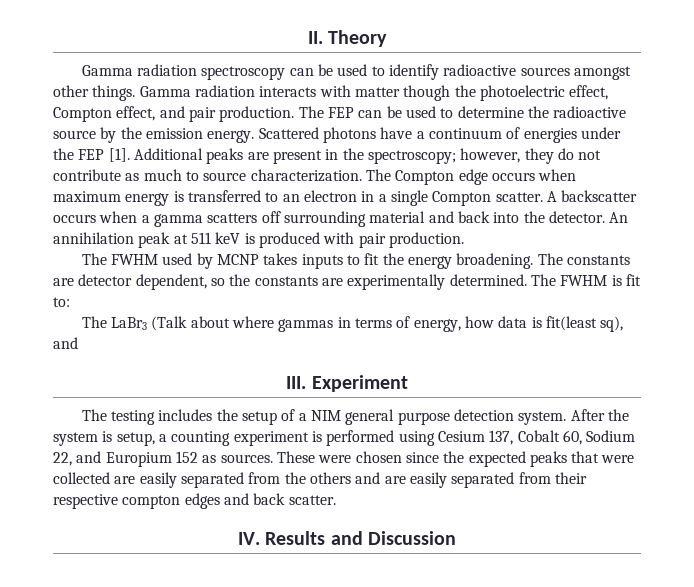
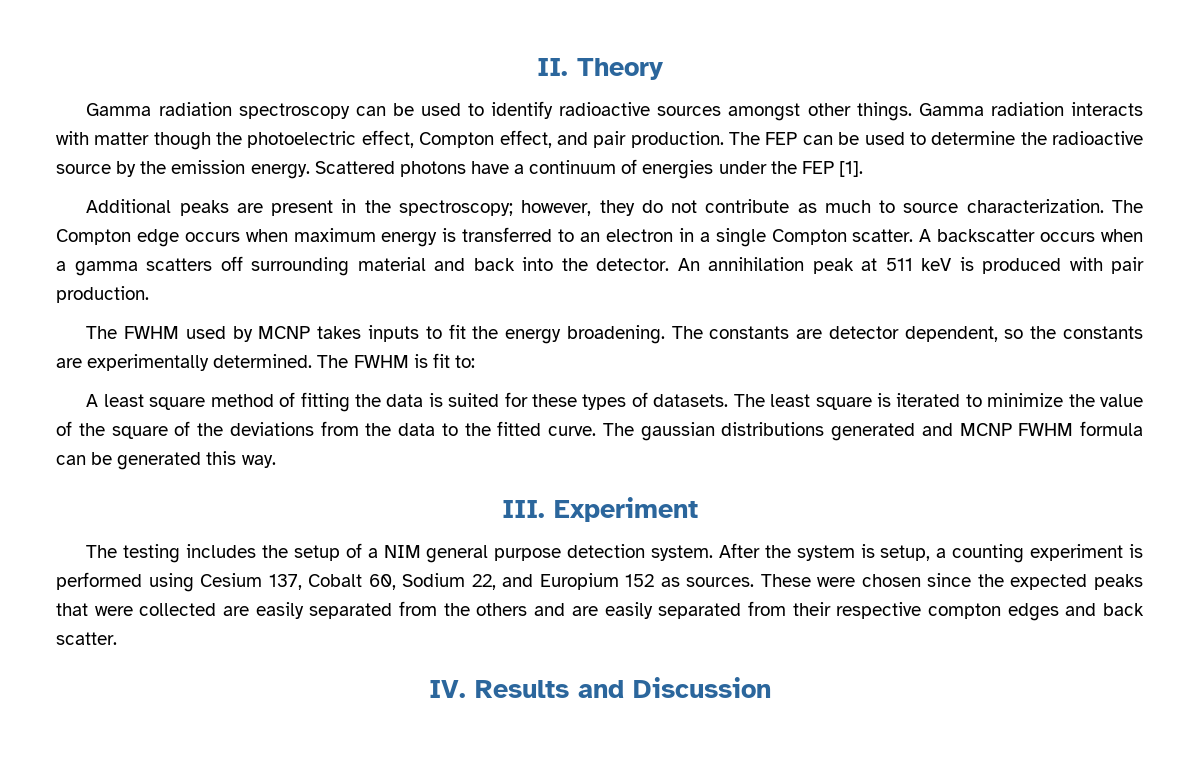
(130, 155) none -> (863, 169) //
[81,316,624,332] [53,337,78,349] The LaBr3 (Talk about where gammas in terms of energy, how data is fit(least sq), and -> [86,392,1143,412] [56,421,1143,441] [56,451,276,470] A least square method of fitting the data is suited for these types of datasets. The least square is iterated to minimize the value of the square of the deviations from the data to the fitted curve. The gaussian distributions generated and MCNP FWHM formula can be generated this way.

